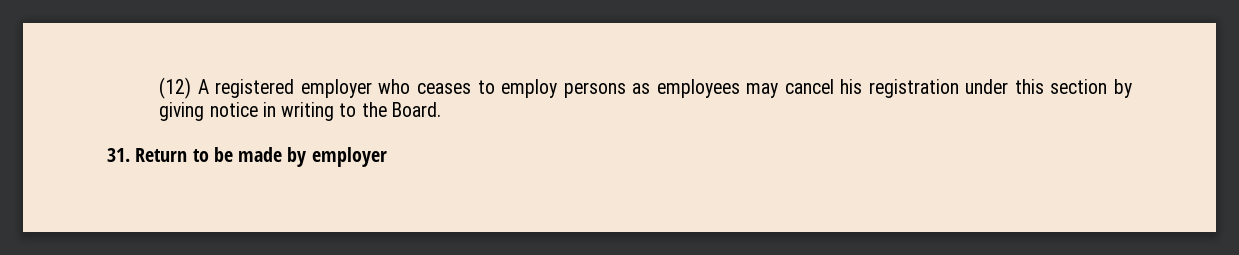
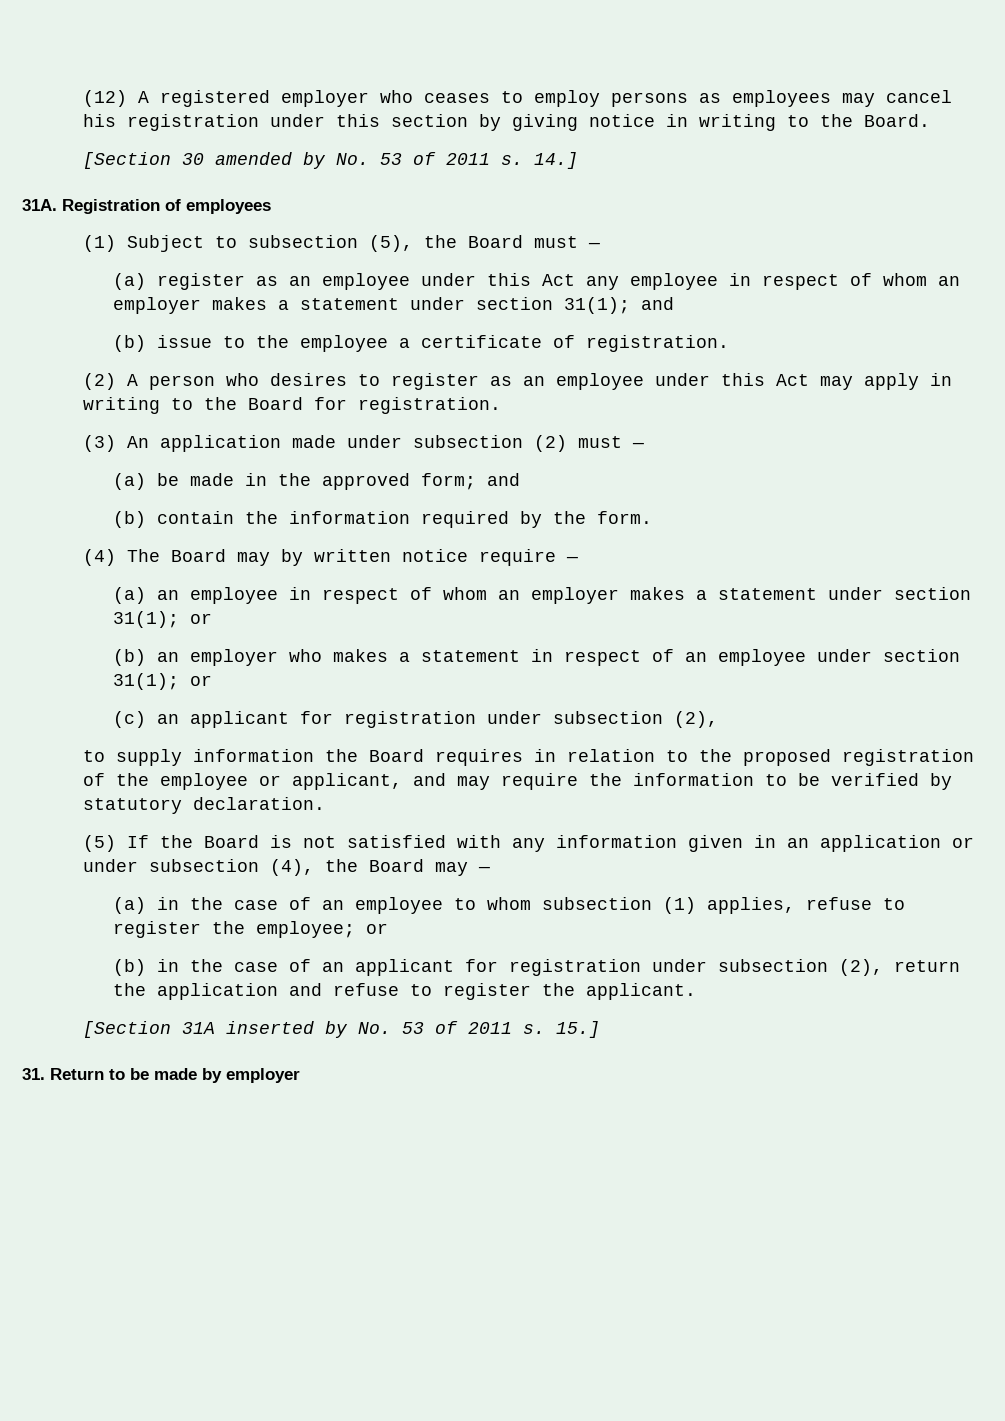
(441, 109) none -> [82,152,578,169] [22,199,271,214] [82,235,600,252] [113,273,961,290] [113,297,675,314] [113,335,730,352] [82,373,952,390] [82,397,501,414] [82,435,644,452] [113,473,521,490] [113,511,653,528] [82,549,578,566] [113,587,972,604] [113,611,213,628] [113,649,961,666] [113,673,213,690] [113,711,719,728] [82,749,974,766] [82,773,952,790] [82,797,325,814] [82,835,974,852] [82,859,490,876] [113,897,906,914] [113,921,389,938] [113,959,961,976] [113,983,697,1000] [82,1021,600,1038] // [Section 30 amended by No. 53 of 2011 s. 14.] // 31A. Registration of employees // (1) Subject to subsection (5), the Board must — // (a) register as an employee under this Act any employee in respect of whom an employer makes a statement under section 31(1); and // (b) issue to the employee a certificate of registration. // (2) A person who desires to register as an employee under this Act may apply in writing to the Board for registration. // (3) An application made under subsection (2) must — // (a) be made in the approved form; and // (b) contain the information required by the form. // (4) The Board may by written notice require — // (a) an employee in respect of whom an employer makes a statement under section 31(1); or // (b) an employer who makes a statement in respect of an employee under section 31(1); or // (c) an applicant for registration under subsection (2), // to supply information the Board requires in relation to the proposed registration of the employee or applicant, and may require the information to be verified by statutory declaration. // (5) If the Board is not satisfied with any information given in an application or under subsection (4), the Board may — // (a) in the case of an employee to whom subsection (1) applies, refuse to register the employee; or // (b) in the case of an applicant for registration under subsection (2), return the application and refuse to register the applicant. // [Section 31A inserted by No. 53 of 2011 s. 15.]

